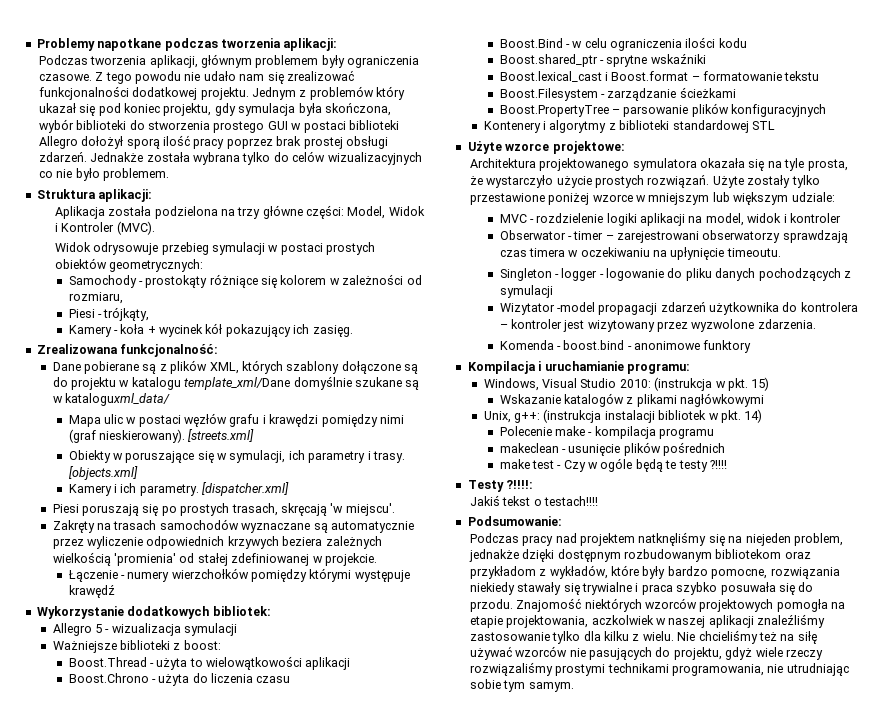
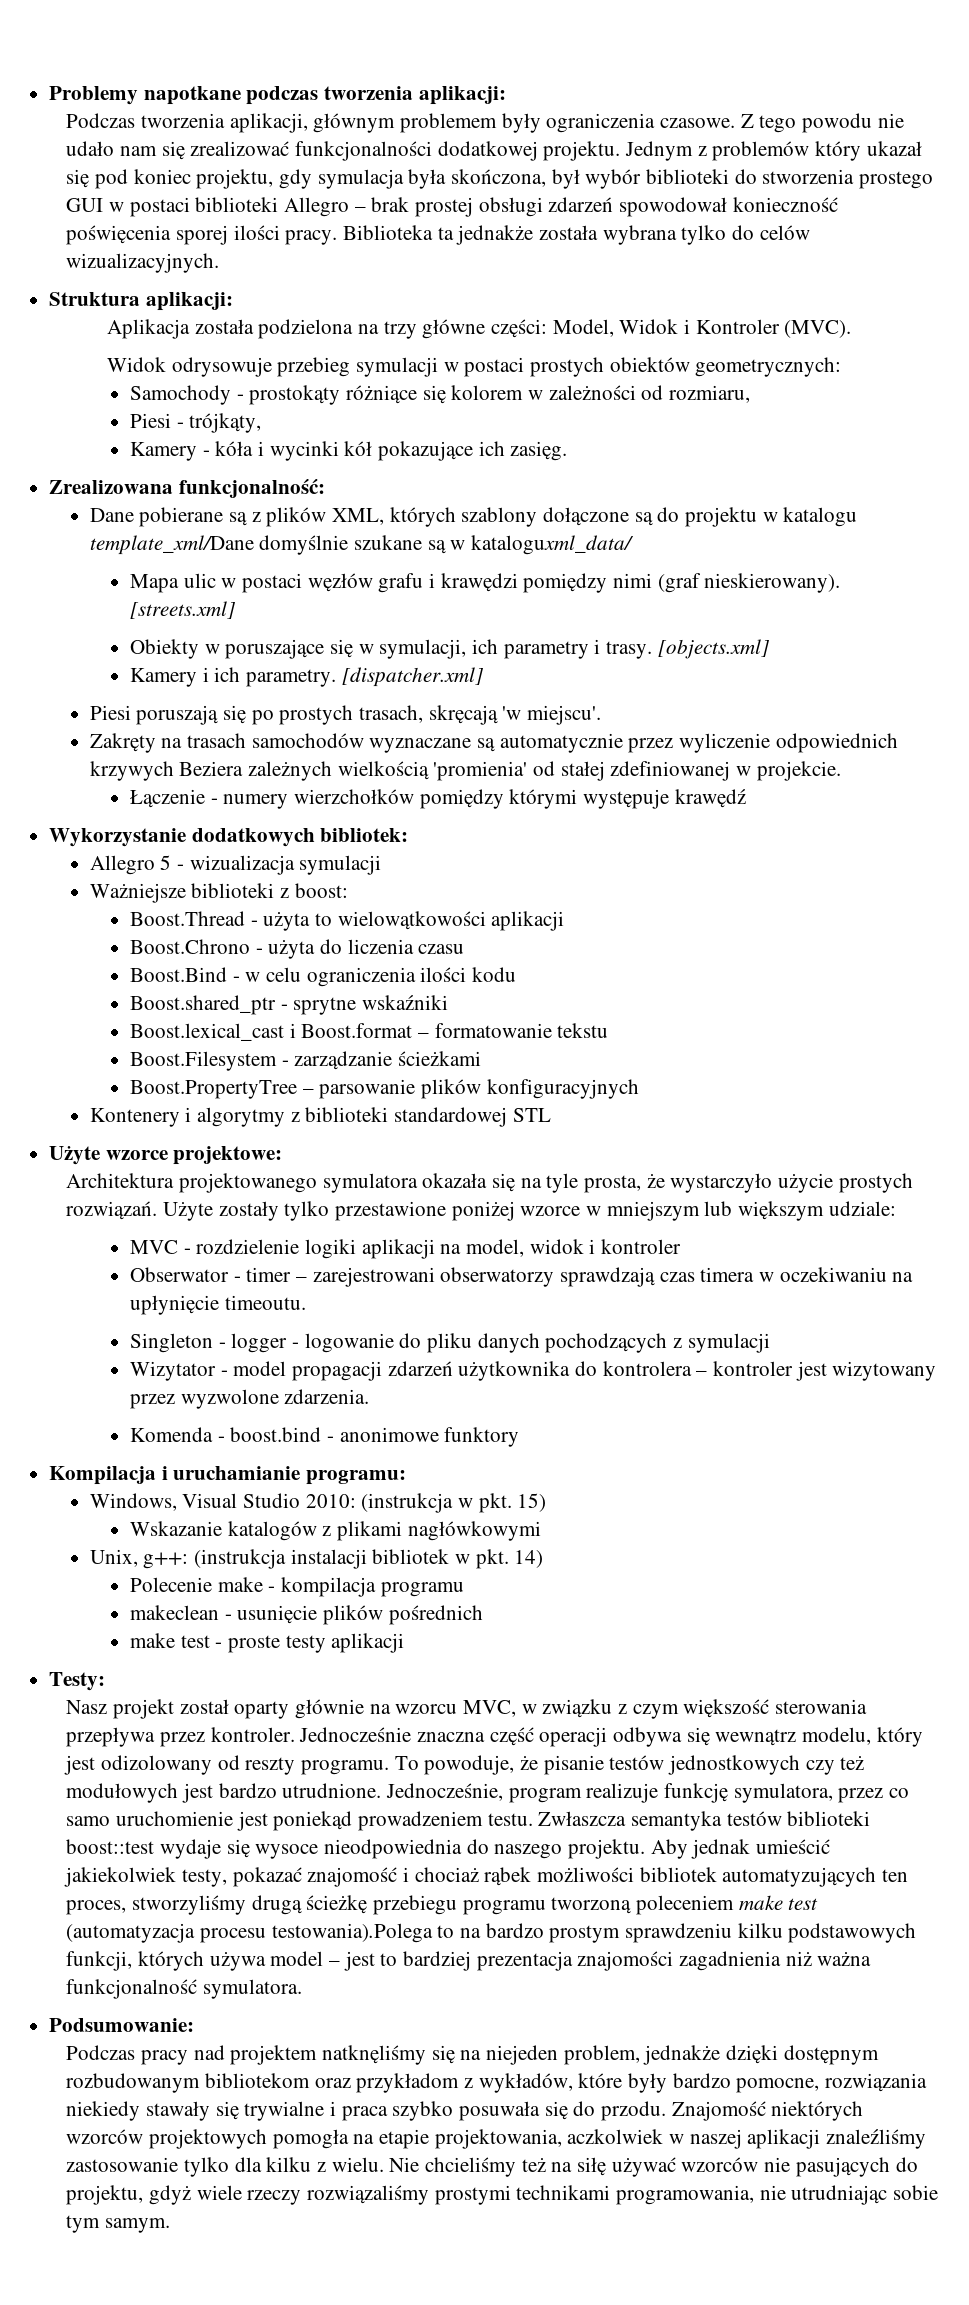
(391, 109) none -> [551,169,580,189] był
[81,135,388,149] [38,152,144,162] dołożył sporą ilość pracy poprzez brak prostej obsługi zdarzeń. Jednakże -> [354,197,838,217] [66,225,534,245] – brak prostej obsługi zdarzeń spowodował konieczność poświęcenia sporej ilości pracy. Biblioteka ta jednakże
[327,152,422,165] [38,168,170,181] wizualizacyjnych co nie było problemem. -> [66,253,220,273] wizualizacyjnych.
[120,323,291,337] koła + wycinek kół pokazujący -> [215,441,474,461] kóła i wycinki kół pokazujące
[282,536,323,546] beziera -> [179,761,244,776] Beziera
[556,302,595,312] -model -> [220,1361,287,1376] - model
[563,458,727,472] [467,480,534,492] [469,495,599,506] Czy w ogóle będą te testy ?!!!! // Testy ?!!!!: // Jakiś tekst o testach!!!! -> [228,1633,405,1653] [49,1672,106,1691] [66,1699,868,1719] [66,1727,923,1747] [64,1755,865,1775] [66,1783,910,1803] [66,1811,871,1831] [66,1839,831,1859] [64,1867,909,1887] [66,1895,819,1915] [66,1923,917,1943] [66,1951,872,1971] [66,1979,303,1999] proste testy aplikacji // Testy: // Nasz projekt został oparty głównie na wzorcu MVC, w związku z czym większość sterowania przepływa przez kontroler. Jednocześnie znaczna część operacji odbywa się wewnątrz modelu, który jest odizolowany od reszty programu. To powoduje, że pisanie testów jednostkowych czy też modułowych jest bardzo utrudnione. Jednocześnie, program realizuje funkcję symulatora, przez co samo uruchomienie jest poniekąd prowadzeniem testu. Zwłaszcza semantyka testów biblioteki boost::test wydaje się wysoce nieodpowiednia do naszego projektu. Aby jednak umieścić jakiekolwiek testy, pokazać znajomość i chociaż rąbek możliwości bibliotek automatyzujących ten proces, stworzyliśmy drugą ścieżkę przebiegu programu tworzoną poleceniem make test (automatyzacja procesu testowania).Polega to na bardzo prostym sprawdzeniu kilku podstawowych funkcji, których używa model – jest to bardziej prezentacja znajomości zagadnienia niż ważna funkcjonalność symulatora.

